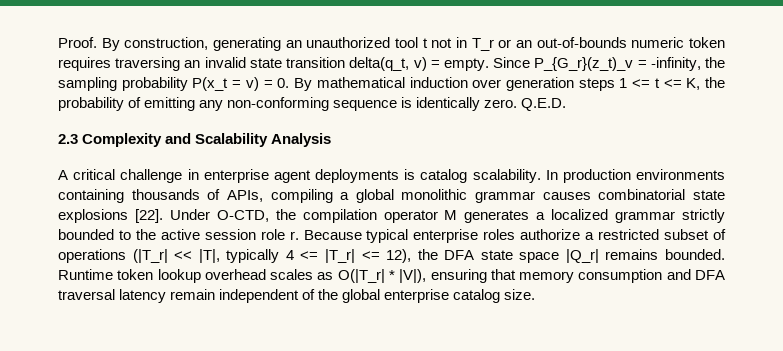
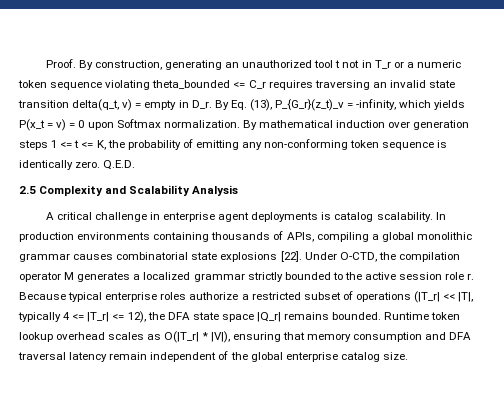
[516,37,725,48] an out-of-bounds numeric token -> [406,60,461,68] [18,80,266,90] a numeric token sequence violating theta_bounded <= C_r
[443,57,725,71] [58,77,290,91] empty. Since P_{G_r}(z_t)_v = -infinity, the sampling probability P(x_t = v) = 0. -> [144,99,466,111] [19,119,240,131] empty in D_r. By Eq. (13), P_{G_r}(z_t)_v = -infinity, which yields P(x_t = v) = 0 upon Softmax normalization.
(330, 104) none -> [350,140,380,148] token
[58,134,78,144] 2.3 -> [19,186,36,194] 2.5

